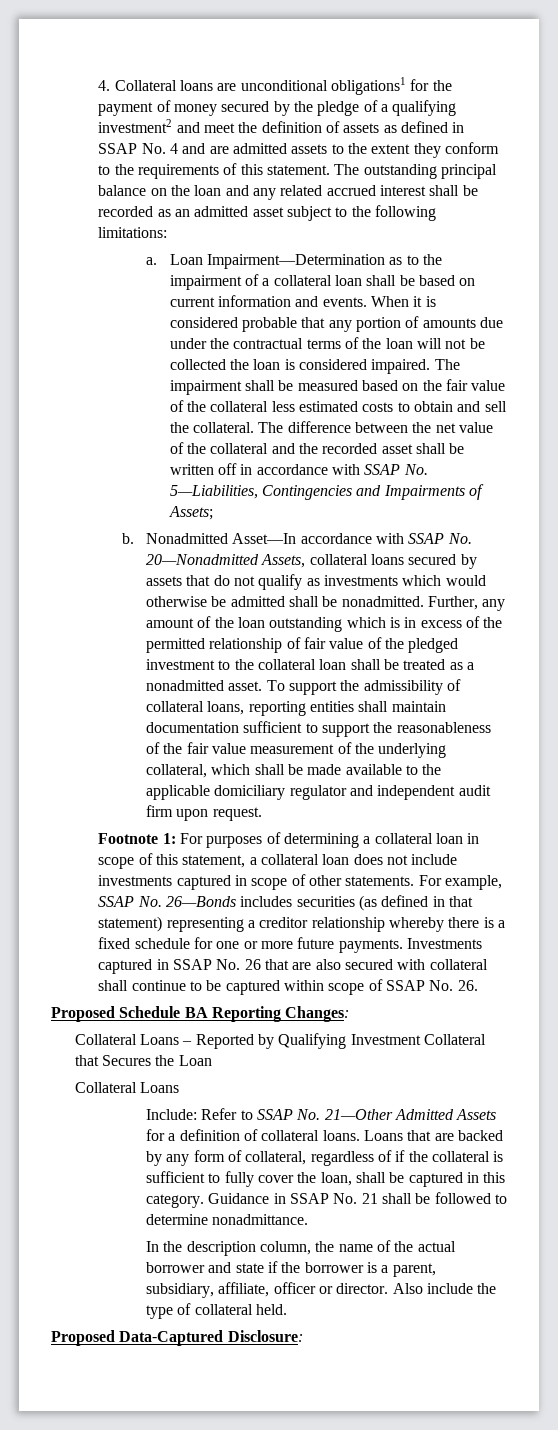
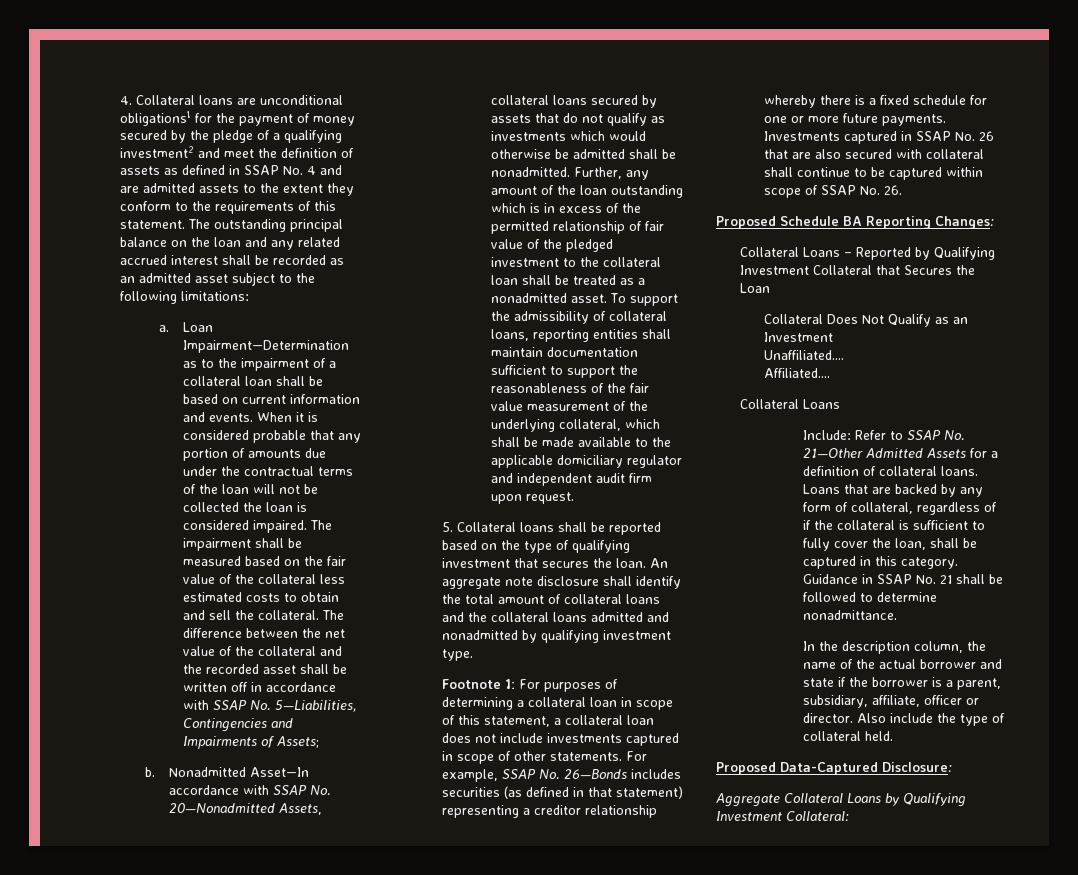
(262, 814) none -> [442,522,662,535] [442,540,631,553] [442,558,669,568] [442,576,682,589] [442,594,661,604] [442,612,670,622] [442,630,672,643] [442,649,474,661] // 5. Collateral loans shall be reported based on the type of qualifying investment that secures the loan. An aggregate note disclosure shall identify the total amount of collateral loans and the collateral loans admitted and nonadmitted by qualifying investment type.
(212, 1060) none -> [764,314,969,327] [764,332,834,342] [764,350,845,360] [764,368,831,378] // Collateral Does Not Qualify as an Investment // Unaffiliated.... // Affiliated....
(303, 1336) none -> [716,793,966,807] [716,811,849,822] // Aggregate Collateral Loans by Qualifying Investment Collateral:

